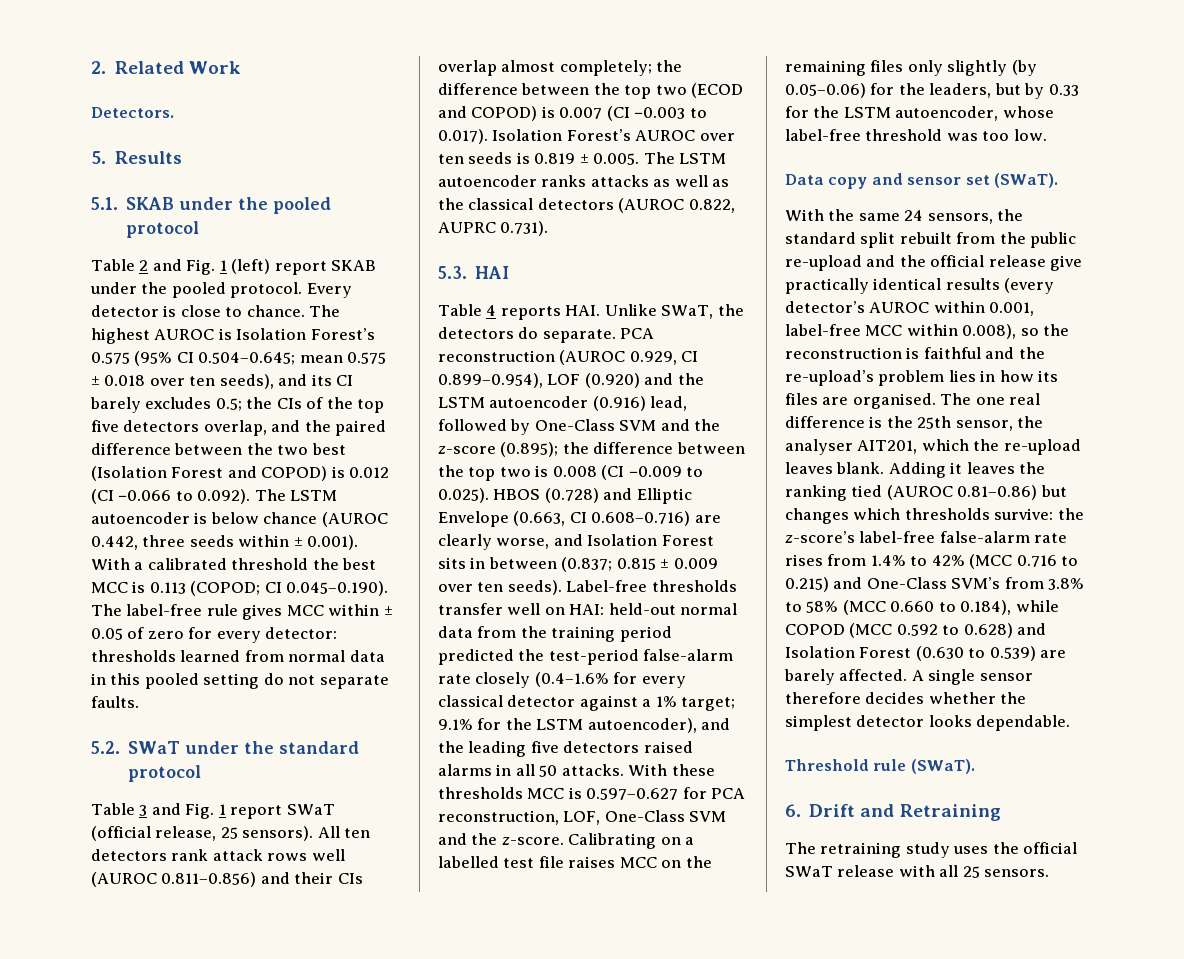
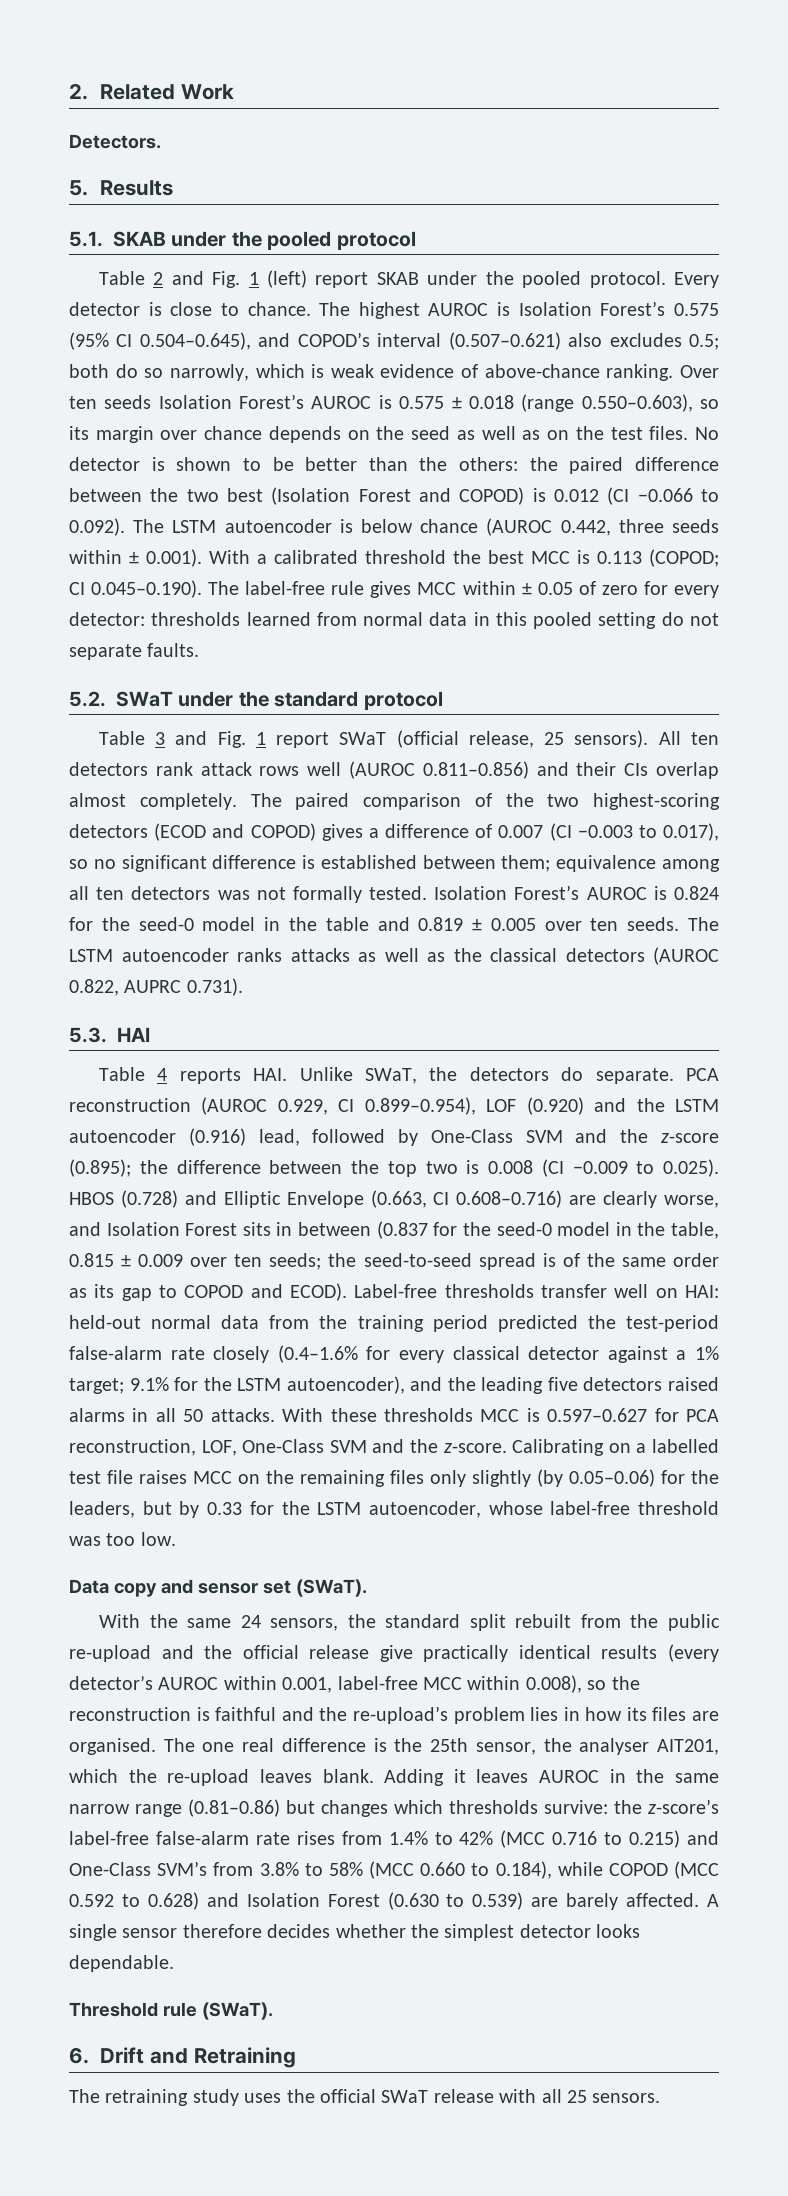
[198,352,387,365] [91,374,354,389] [90,397,385,413] [91,420,301,436] 0.504–0.645; mean 0.575 ± 0.018 over ten seeds), and its CI barely excludes 0.5; the CIs of the top five detectors overlap, and -> [139,332,719,350] [69,364,719,381] [69,394,720,412] [69,426,720,443] [69,457,519,471] 0.504–0.645), and COPOD’s interval (0.507–0.621) also excludes 0.5; both do so narrowly, which is weak evidence of above-chance ranking. Over ten seeds Isolation Forest’s AUROC is 0.575 ± 0.018 (range 0.550–0.603), so its margin over chance depends on the seed as well as on the test files. No detector is shown to be better than the others:
[559,60,683,76] [438,83,744,99] [438,106,707,121] [438,129,735,144] [438,152,640,165] completely; the difference between the top two (ECOD and COPOD) is 0.007 (CI −0.003 to 0.017). Isolation Forest’s AUROC over ten seeds is 0.819 ± 0.005. -> [139,793,720,810] [69,823,719,841] [69,855,720,872] [69,885,719,903] [69,917,680,931] completely. The paired comparison of the two highest-scoring detectors (ECOD and COPOD) gives a difference of 0.007 (CI −0.003 to 0.017), so no significant difference is established between them; equivalence among all ten detectors was not formally tested. Isolation Forest’s AUROC is 0.824 for the seed-0 model in the table and 0.819 ± 0.005 over ten seeds.
[561,557,613,572] (0.837; -> [376,1221,719,1239] (0.837 for the seed-0 model in the table,
[507,580,562,595] seeds). -> [269,1253,720,1270] [69,1283,348,1301] seeds; the seed-to-seed spread is of the same order as its gap to COPOD and ECOD).
[1019,462,1046,474] [785,485,1038,501] the ranking tied (AUROC 0.81–0.86) -> [539,1769,719,1783] [69,1799,280,1817] AUROC in the same narrow range (0.81–0.86)

